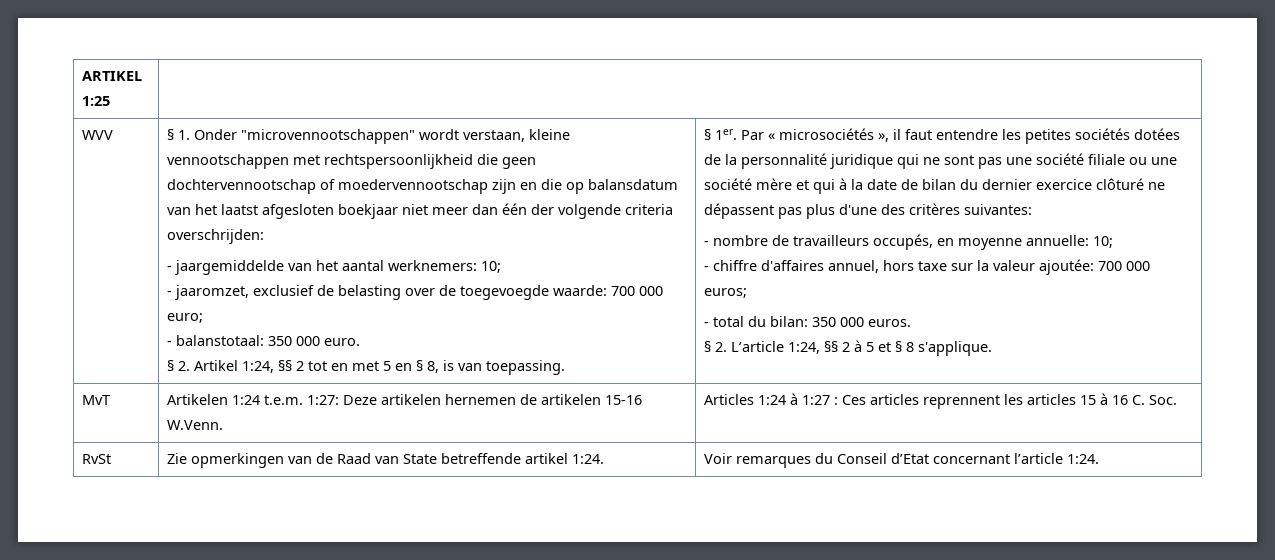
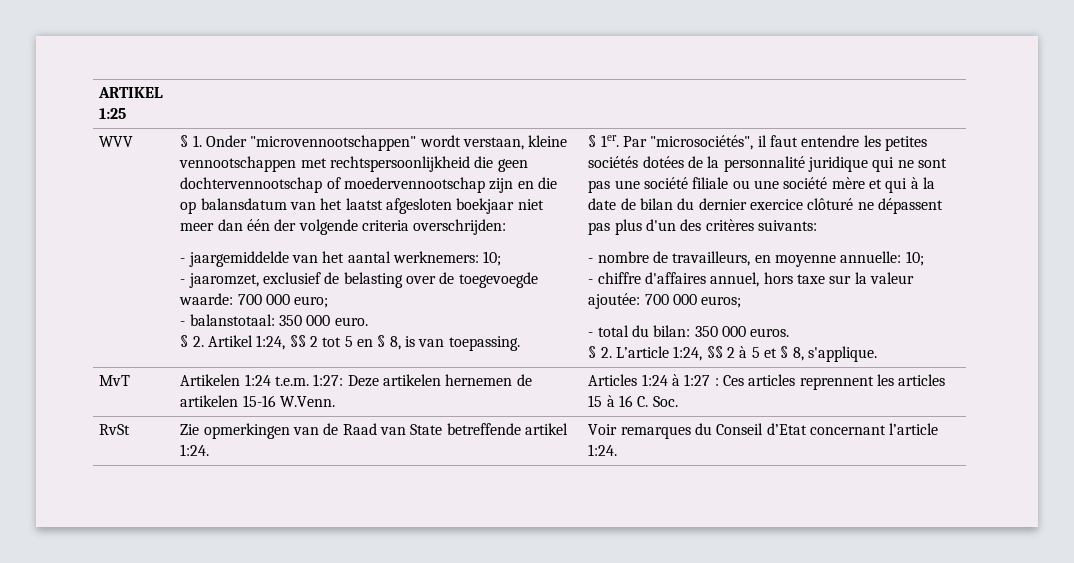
[331,361,380,371] en met -> (342, 342) none
[768,128,890,142] « microsociétés », -> [650,135,754,150] "microsociétés",
[839,204,878,215] d'une -> [646,219,677,231] d'un
[964,204,1033,215] suivantes: -> [758,220,818,231] suivants:
[793,234,934,250] travailleurs occupés, -> [672,251,751,266] travailleurs,
[906,342,915,352] 8 -> [792,347,804,361] 8,

